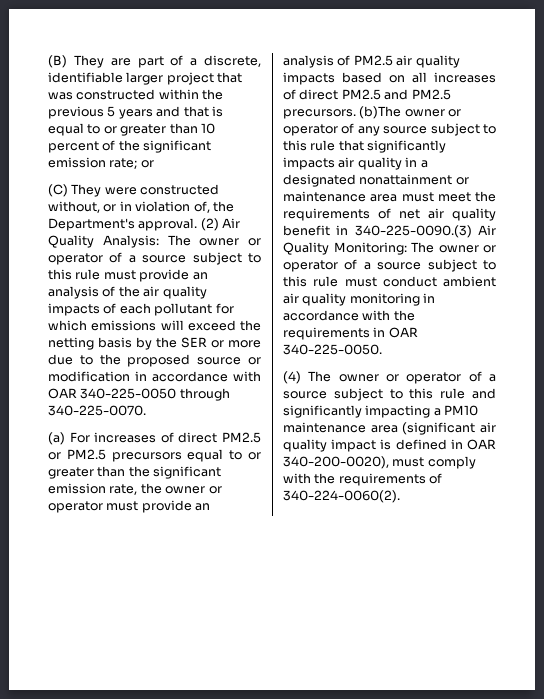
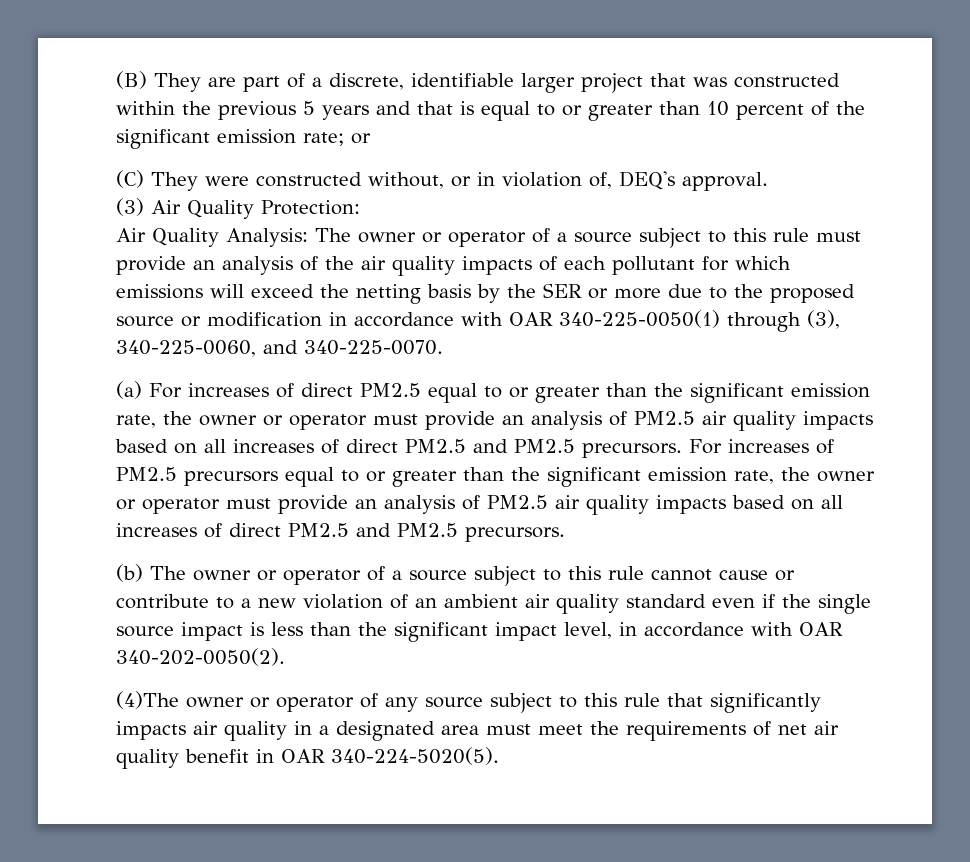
[212,201,234,212] [48,218,135,231] the Department's -> [619,171,675,190] DEQ's
[200,218,219,231] (2) -> [116,198,360,219] // (3) Air Quality Protection: //
[80,388,230,401] 340-225-0050 through -> [559,310,840,332] [116,340,298,357] 340-225-0050(1) through (3), 340-225-0060, and
[48,452,61,460] or -> [428,383,870,403] [116,411,873,431] [115,439,834,458] equal to or greater than the significant emission rate, the owner or operator must provide an analysis of PM2.5 air quality impacts based on all increases of direct PM2.5 and PM2.5 precursors. For increases of
[359,106,402,119] (b)The -> [116,564,795,586] [116,594,871,614] [116,622,843,642] [116,648,285,666] [116,691,179,709] // (b) The owner or operator of a source subject to this rule cannot cause or contribute to a new violation of an ambient air quality standard even if the single source impact is less than the significant impact level, in accordance with OAR 340-202-0050(2). // (4)The
[359,174,469,185] [283,191,366,202] nonattainment or maintenance -> (435, 731) none
[354,225,496,238] [283,242,496,255] [283,259,496,272] [283,276,496,287] [283,293,436,306] [283,310,415,321] [283,327,418,340] [283,344,382,355] [283,371,496,384] [283,388,496,401] [283,405,479,418] [283,422,496,435] [283,439,496,452] [283,456,476,469] [283,473,443,486] [283,490,400,503] 340-225-0090.(3) Air Quality Monitoring: The owner or operator of a source subject to this rule must conduct ambient air quality monitoring in accordance with the requirements in OAR 340-225-0050. // (4) The owner or operator of a source subject to this rule and significantly impacting a PM10 maintenance area (significant air quality impact is defined in OAR 340-200-0020), must comply with the requirements of 340-224-0060(2). -> [281,747,499,765] OAR 340-224-5020(5).

